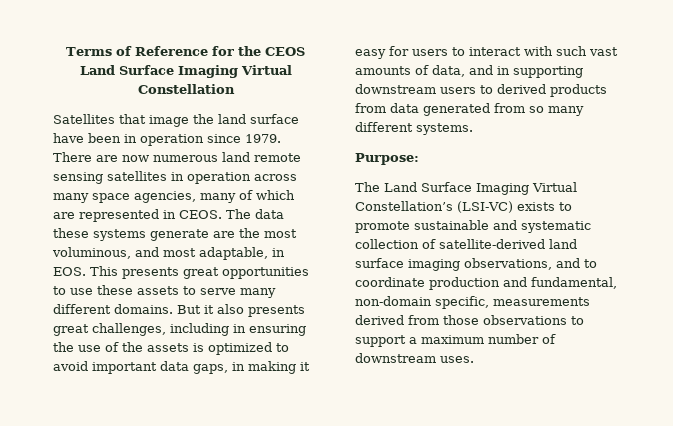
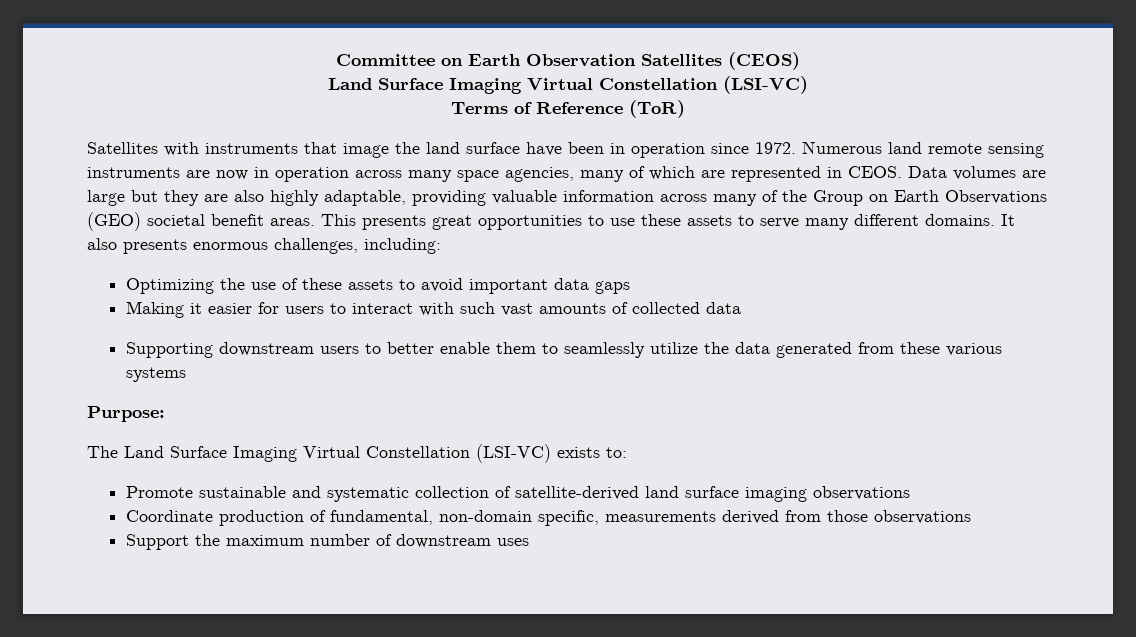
[66,46,305,56] [79,65,292,78] [137,84,235,94] [53,114,115,124] Terms of Reference for the CEOS Land Surface Imaging Virtual Constellation // Satellites -> [336,52,800,70] [328,76,808,94] [451,100,685,118] [87,142,298,156] Committee on Earth Observation Satellites (CEOS) // Land Surface Imaging Virtual Constellation (LSI-VC) // Terms of Reference (ToR) // Satellites with instruments
[245,134,281,143] [53,152,301,162] [53,171,167,184] 1979. There are now numerous land remote sensing satellites -> [755,141,1044,158] [87,167,248,180] 1972. Numerous land remote sensing instruments are now
[226,209,284,219] [53,228,297,241] [52,247,285,260] [53,267,86,276] The data these systems generate are the most voluminous, and most adaptable, in EOS. -> [908,166,1046,180] [87,190,1047,206] [87,212,315,231] Data volumes are large but they are also highly adaptable, providing valuable information across many of the Group on Earth Observations (GEO) societal benefit areas.
[177,304,305,317] [53,323,306,336] [53,342,289,355] [53,361,310,374] [355,49,386,59] But it also presents great challenges, including in ensuring the use of the assets is optimized to avoid important data gaps, in making it easy -> [1001,214,1015,226] [87,238,441,254] [126,278,631,294] [126,301,253,318] It also presents enormous challenges, including: // Optimizing the use of these assets to avoid important data gaps // Making it easier
[432,65,583,78] [355,84,607,97] [355,103,584,116] [355,122,473,135] data, and in supporting downstream users to derived products from data generated from so many different systems. -> [632,302,742,314] [126,342,1003,358] [126,367,187,382] collected data // Supporting downstream users to better enable them to seamlessly utilize the data generated from these various systems
[355,201,453,211] Constellation’s -> [366,446,470,458] Constellation
[559,202,572,211] [355,221,410,233] to promote -> [606,447,627,458] [126,486,194,498] to: // Promote
[464,258,597,270] [355,277,527,290] observations, and to coordinate production and -> [813,486,911,500] [126,510,327,526] observations // Coordinate production of
[571,316,584,325] [355,335,417,347] to support a -> [126,534,221,550] // Support the
[440,356,474,363] uses. -> [497,538,530,546] uses

